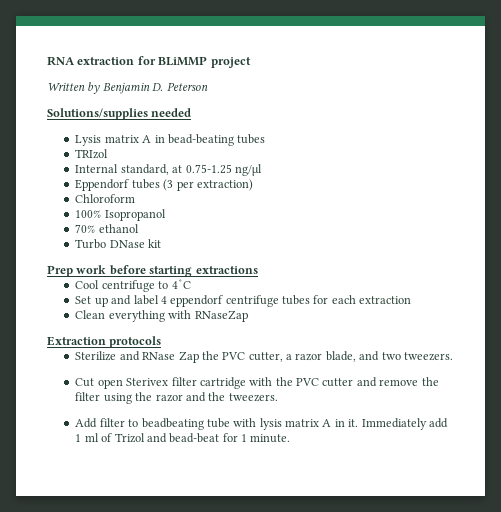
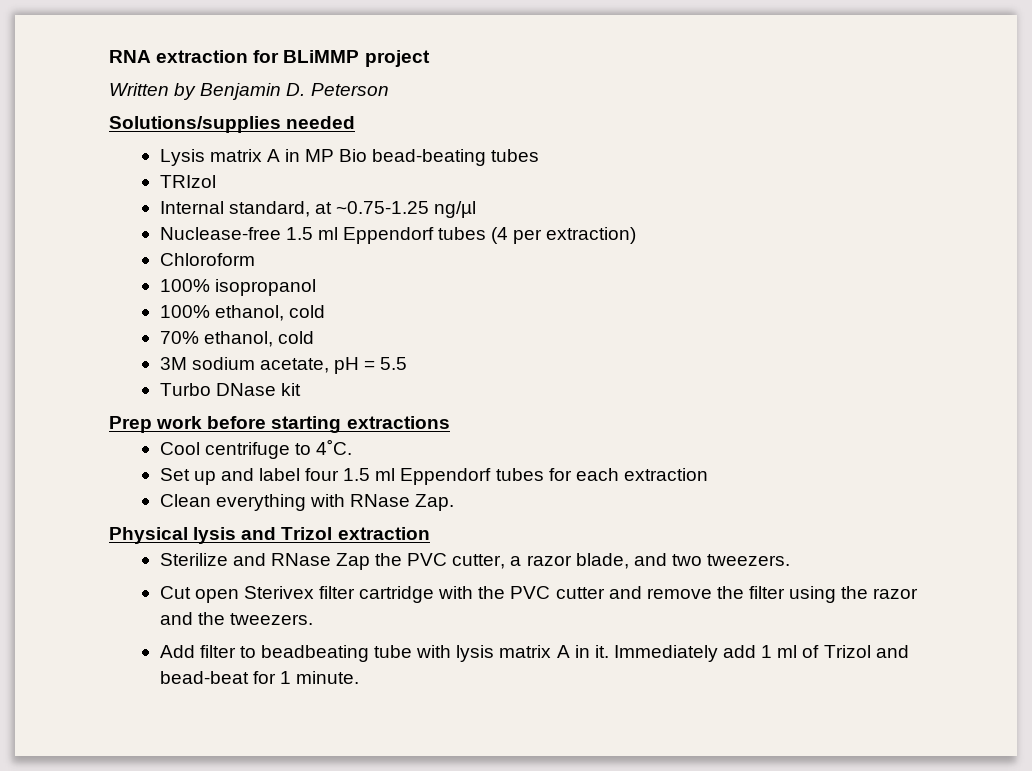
(165, 139) none -> [305,149,368,162] MP Bio
[185,164,232,174] 0.75-1.25 -> [335,201,429,214] ~0.75-1.25
[75,179,174,191] Eppendorf tubes (3 -> [159,227,509,244] Nuclease-free 1.5 ml Eppendorf tubes (4
[104,209,166,221] [75,224,139,233] Isopropanol // 70% ethanol -> [214,279,316,296] [159,305,325,321] [159,331,314,347] [159,357,408,374] isopropanol // 100% ethanol, cold // 70% ethanol, cold // 3M sodium acetate, pH = 5.5
[171,279,191,289] 4˚C -> [315,439,352,455] 4˚C.
[160,295,279,307] 4 eppendorf centrifuge -> [305,468,492,485] four 1.5 ml Eppendorf
[194,310,248,322] [47,336,162,348] RNaseZap // Extraction protocols -> [349,494,455,511] [109,527,430,544] RNase Zap. // Physical lysis and Trizol extraction

